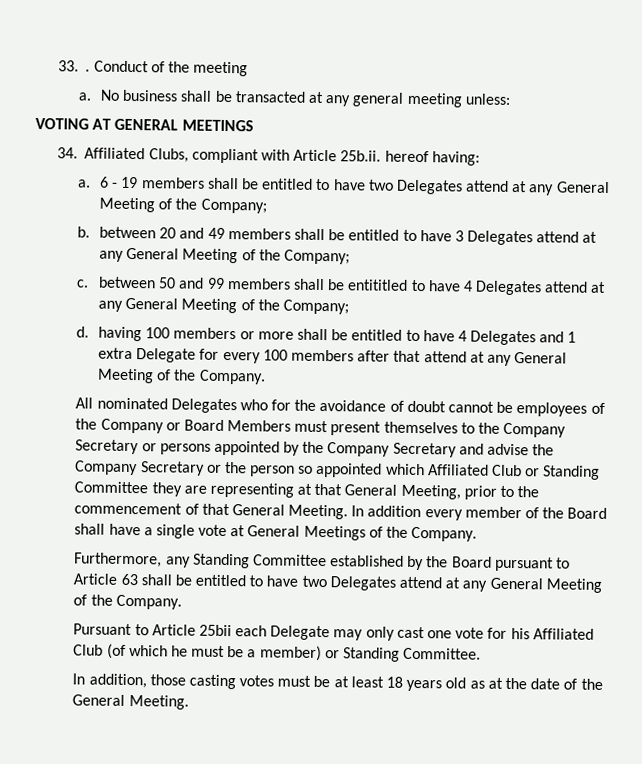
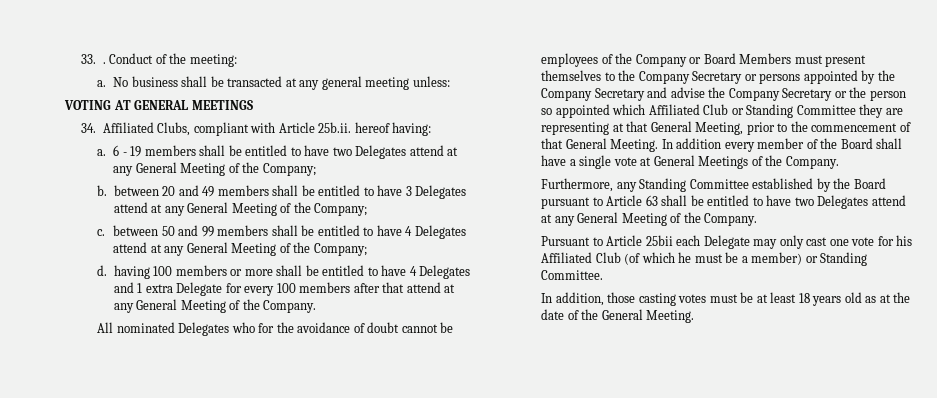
[193,61,249,77] meeting -> [189,54,237,67] meeting:
[347,279,409,291] entititled -> [317,225,360,236] entitled

